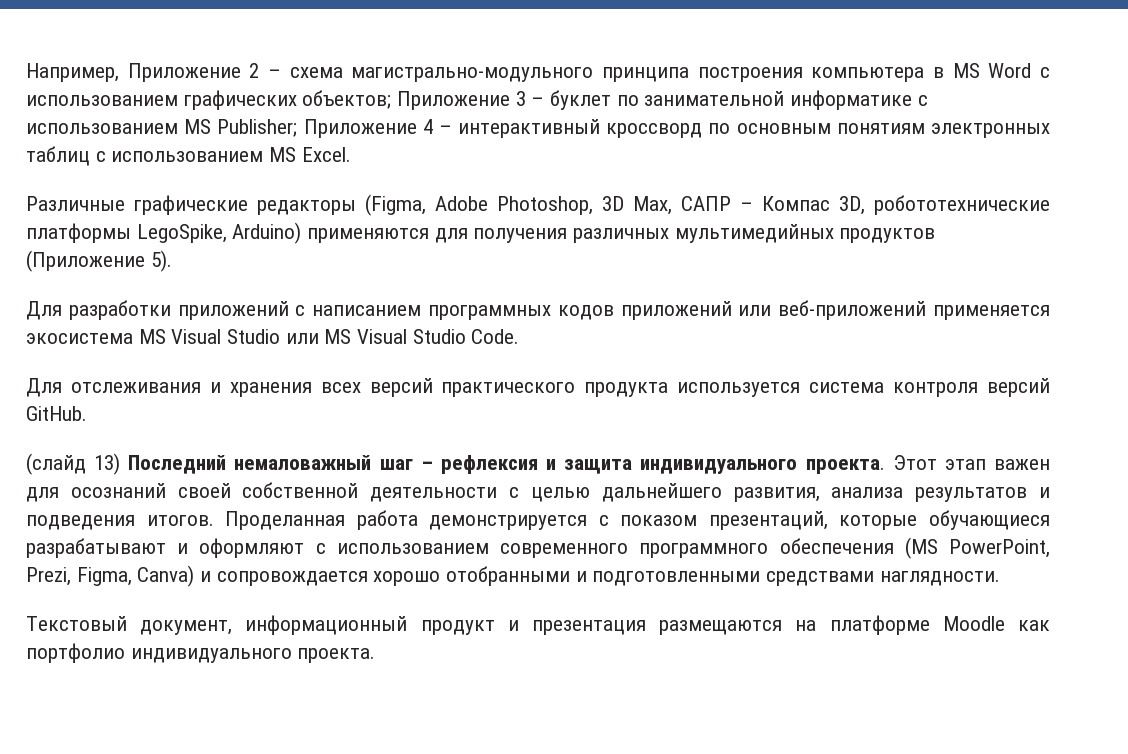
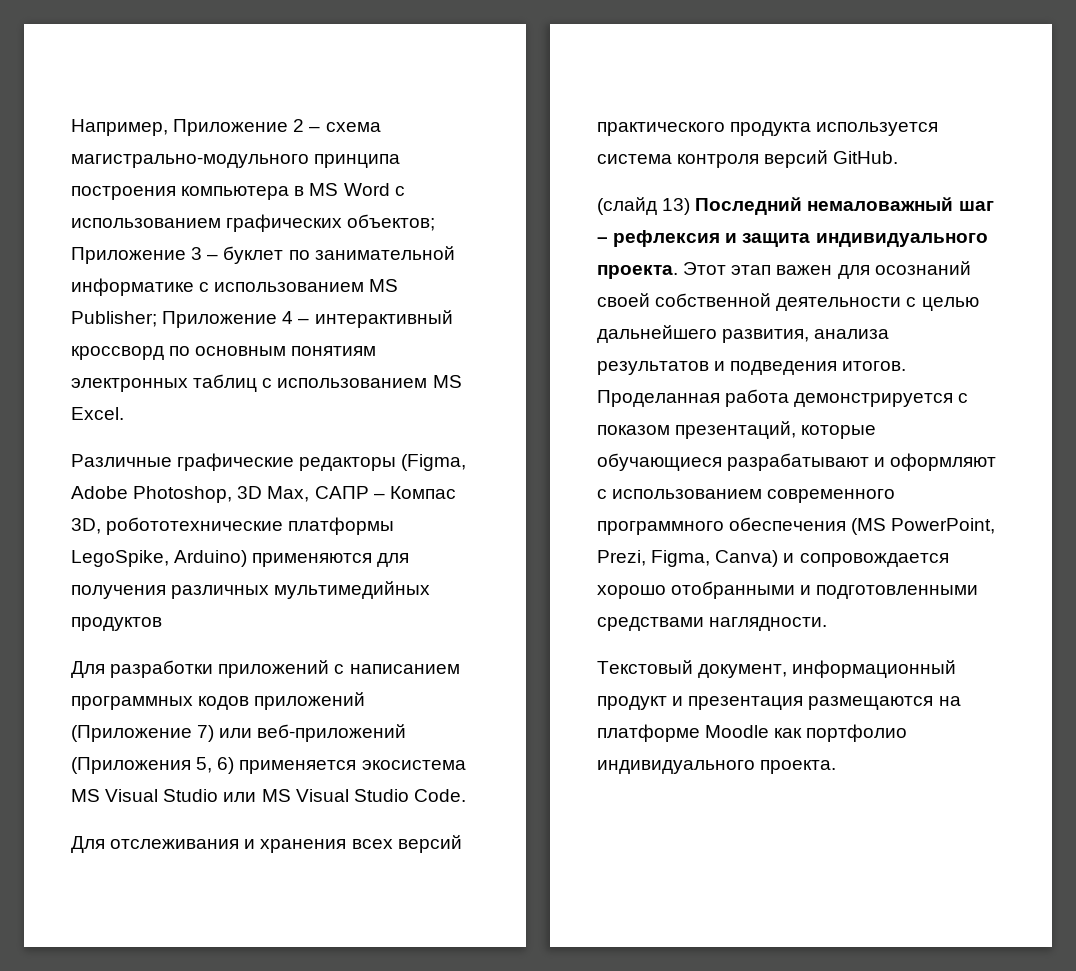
[26,250,172,272] (Приложение 5). -> (162, 624) none
[738,300,927,320] или веб-приложений -> [71,724,407,742] [71,757,235,774] (Приложение 7) или веб-приложений (Приложения 5, 6)

